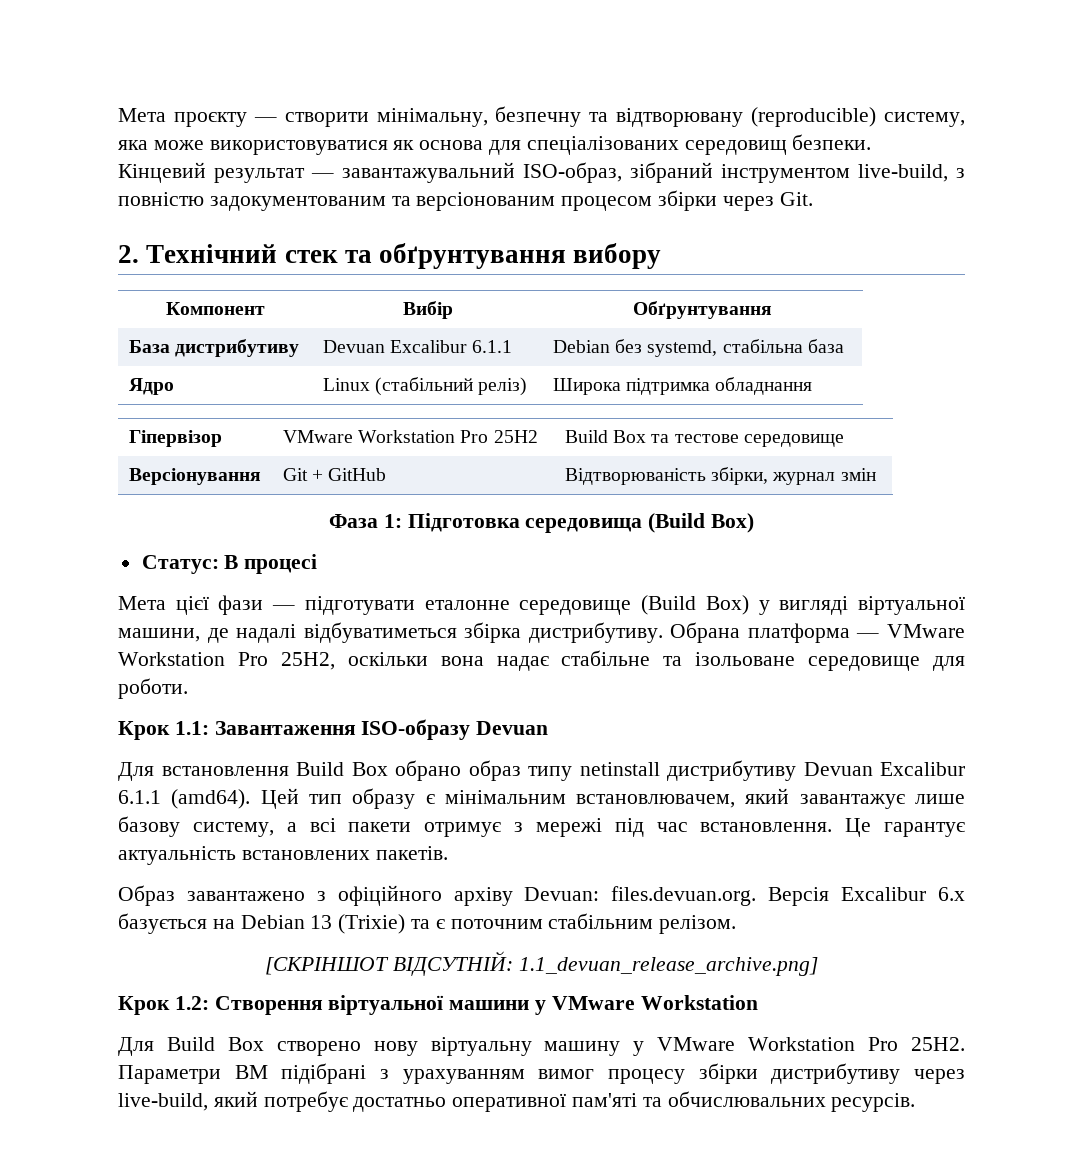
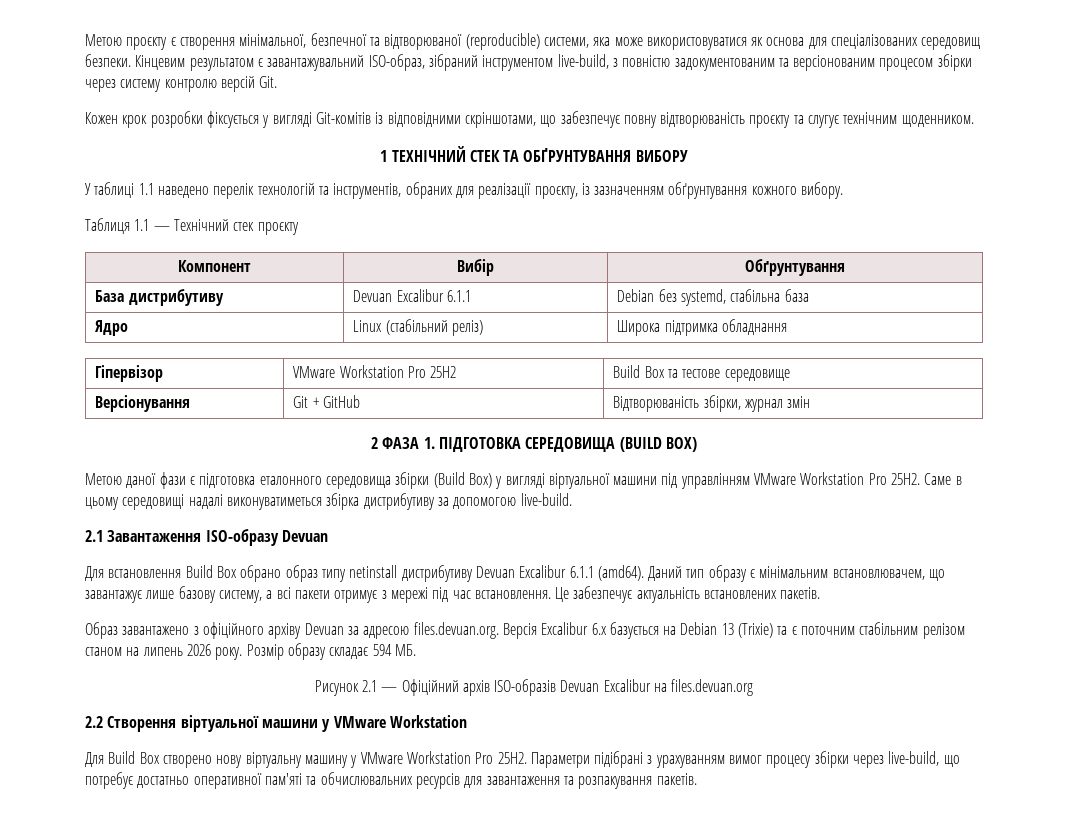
[118,106,966,127] Мета проєкту — створити мінімальну, безпечну та відтворювану (reproducible) систему, -> [85,33,589,50] Метою проєкту є створення мінімальної, безпечної та відтворюваної (reproducible) системи,
[118,162,334,183] Кінцевий результат — -> [135,55,263,71] Кінцевим результатом є
[779,192,813,206] [118,243,662,269] Git. // 2. Технічний стек та обґрунтування вибору -> [120,76,278,92] [85,111,974,128] [380,146,688,162] [85,182,844,199] [85,218,299,235] систему контролю версій Git. // Кожен крок розробки фіксується у вигляді Git-комітів із відповідними скріншотами, що забезпечує повну відтворюваність проєкту та слугує технічним щоденником. // 1 ТЕХНІЧНИЙ СТЕК ТА ОБҐРУНТУВАННЯ ВИБОРУ // У таблиці 1.1 наведено перелік технологій та інструментів, обраних для реалізації проєкту, із зазначенням обґрунтування кожного вибору. // Таблиця 1.1 — Технічний стек проєкту
[328,513,755,533] [141,554,318,574] [118,595,632,615] Фаза 1: Підготовка середовища (Build Box) // Статус: В процесі // Мета цієї фази — підготувати еталонне середовище -> [371,437,697,452] [85,472,430,489] 2 ФАЗА 1. ПІДГОТОВКА СЕРЕДОВИЩА (BUILD BOX) // Метою даної фази є підготовка еталонного середовища збірки
[118,622,965,643] [118,650,965,671] [118,678,188,699] [118,721,209,740] машини, де надалі відбуватиметься збірка дистрибутиву. Обрана платформа — VMware Workstation Pro 25H2, оскільки вона надає стабільне та ізольоване середовище для роботи. // Крок 1.1: -> [613,472,962,489] [85,493,572,510] [85,530,103,542] машини під управлінням VMware Workstation Pro 25H2. Саме в цьому середовищі надалі виконуватиметься збірка дистрибутиву за допомогою live-build. // 2.1
[260,788,299,809] Цей -> [648,566,683,581] Даний
[745,788,790,804] який -> [929,569,946,581] що
[884,822,965,837] гарантує -> [573,586,633,603] забезпечує
[524,887,600,901] Devuan: -> [304,623,410,639] Devuan за адресою
[659,915,737,934] [265,951,818,976] [118,996,209,1015] релізом. // [СКРІНШОТ ВІДСУТНІЙ: 1.1_devuan_release_archive.png] // Крок 1.2: -> [922,623,965,639] [85,643,416,660] [314,679,754,696] [85,716,103,728] релізом станом на липень 2026 року. Розмір образу складає 594 МБ. // Рисунок 2.1 — Офіційний архів ISO-образів Devuan Excalibur на files.devuan.org // 2.2
[234,1065,268,1079] ВМ -> (590, 760) none
[771,1063,901,1084] дистрибутиву -> (849, 759) none
[213,1091,258,1107] який -> [943,755,960,767] що
[831,1093,916,1112] ресурсів. -> [415,773,697,789] ресурсів для завантаження та розпакування пакетів.

